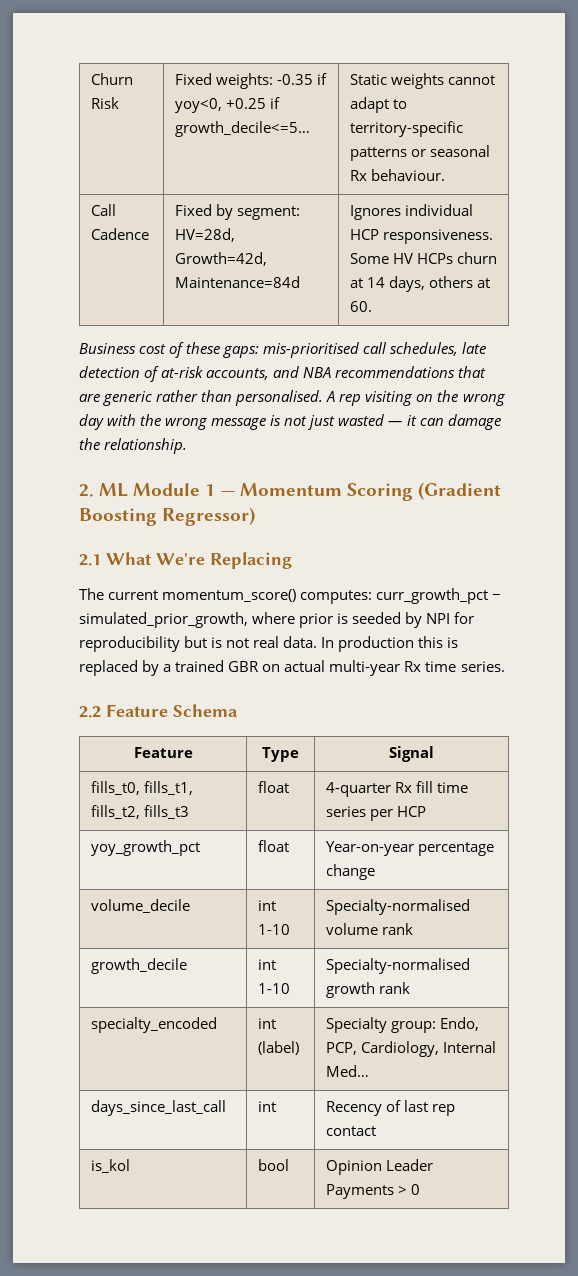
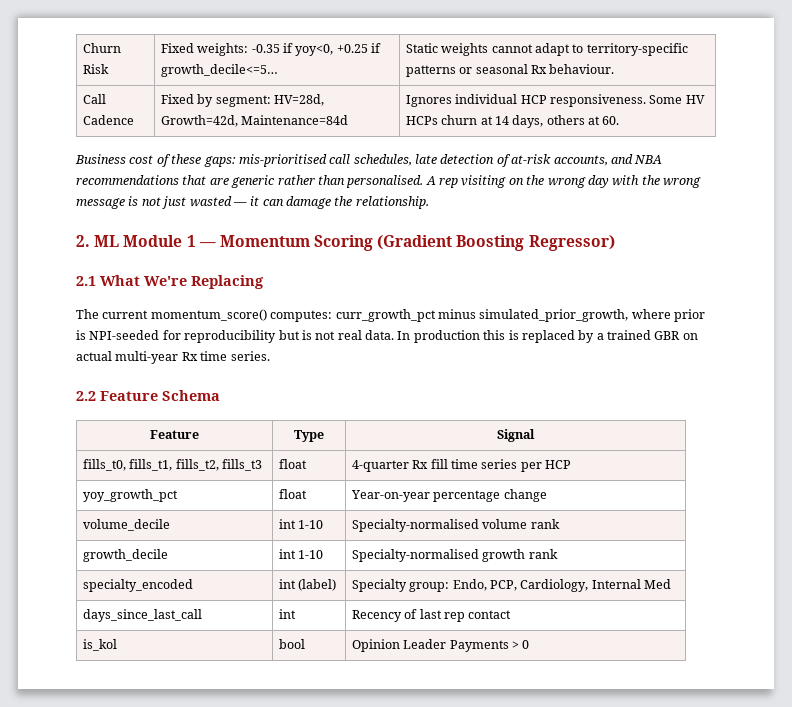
[492,594,502,600] − -> [437,309,476,319] minus
[352,612,451,628] seeded by NPI -> [89,330,160,340] NPI-seeded
[325,1065,369,1077] Med… -> [644,579,672,589] Med

